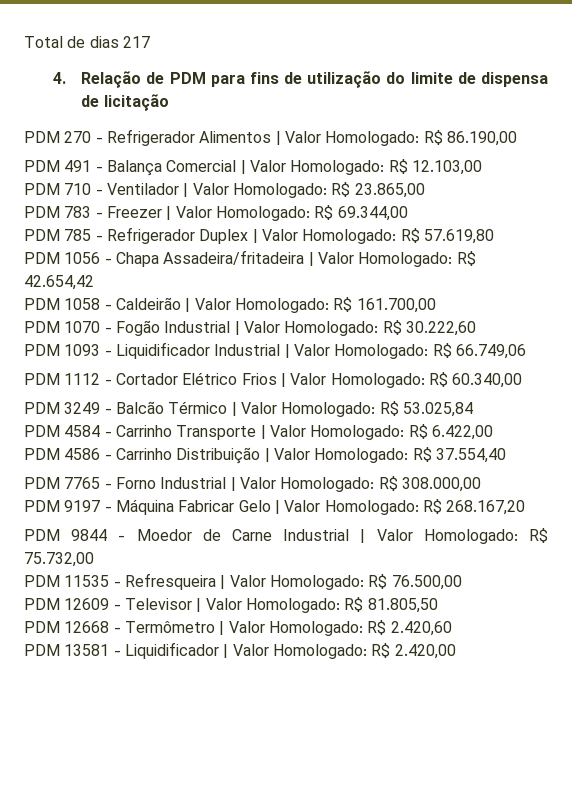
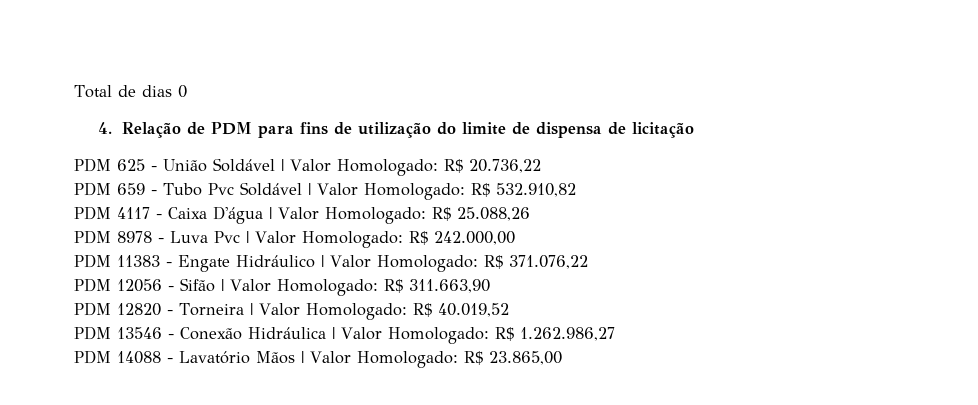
[122,36,150,48] 217 -> [177,85,187,98] 0
[64,129,517,146] [24,159,482,176] [24,183,179,195] 270 - Refrigerador Alimentos | Valor Homologado: R$ 86.190,00 // PDM 491 - Balança Comercial | Valor Homologado: R$ 12.103,00 // PDM 710 - Ventilador -> [117,158,541,176] [74,182,576,200] [74,206,530,224] [74,230,515,248] [74,254,588,272] [74,278,490,296] [74,302,509,320] [74,326,615,344] [74,350,295,364] 625 - União Soldável | Valor Homologado: R$ 20.736,22 // PDM 659 - Tubo Pvc Soldável | Valor Homologado: R$ 532.910,82 // PDM 4117 - Caixa D'água | Valor Homologado: R$ 25.088,26 // PDM 8978 - Luva Pvc | Valor Homologado: R$ 242.000,00 // PDM 11383 - Engate Hidráulico | Valor Homologado: R$ 371.076,22 // PDM 12056 - Sifão | Valor Homologado: R$ 311.663,90 // PDM 12820 - Torneira | Valor Homologado: R$ 40.019,52 // PDM 13546 - Conexão Hidráulica | Valor Homologado: R$ 1.262.986,27 // PDM 14088 - Lavatório Mãos
[24,205,408,221] [24,227,494,244] [24,250,476,267] [24,275,94,290] [24,297,436,313] [24,320,476,336] [24,342,526,359] [24,372,523,388] [24,401,473,417] [24,424,493,440] [24,447,506,464] [24,476,481,492] [24,499,526,515] [24,528,548,544] [24,552,94,567] [24,573,462,590] [24,597,438,613] [24,620,452,636] [24,642,456,659] // PDM 783 - Freezer | Valor Homologado: R$ 69.344,00 // PDM 785 - Refrigerador Duplex | Valor Homologado: R$ 57.619,80 // PDM 1056 - Chapa Assadeira/fritadeira | Valor Homologado: R$ 42.654,42 // PDM 1058 - Caldeirão | Valor Homologado: R$ 161.700,00 // PDM 1070 - Fogão Industrial | Valor Homologado: R$ 30.222,60 // PDM 1093 - Liquidificador Industrial | Valor Homologado: R$ 66.749,06 // PDM 1112 - Cortador Elétrico Frios | Valor Homologado: R$ 60.340,00 // PDM 3249 - Balcão Térmico | Valor Homologado: R$ 53.025,84 // PDM 4584 - Carrinho Transporte | Valor Homologado: R$ 6.422,00 // PDM 4586 - Carrinho Distribuição | Valor Homologado: R$ 37.554,40 // PDM 7765 - Forno Industrial | Valor Homologado: R$ 308.000,00 // PDM 9197 - Máquina Fabricar Gelo | Valor Homologado: R$ 268.167,20 // PDM 9844 - Moedor de Carne Industrial | Valor Homologado: R$ 75.732,00 // PDM 11535 - Refresqueira | Valor Homologado: R$ 76.500,00 // PDM 12609 - Televisor | Valor Homologado: R$ 81.805,50 // PDM 12668 - Termômetro | Valor Homologado: R$ 2.420,60 // PDM 13581 - Liquidificador | Valor Homologado: R$ 2.420,00 -> (562, 358) none

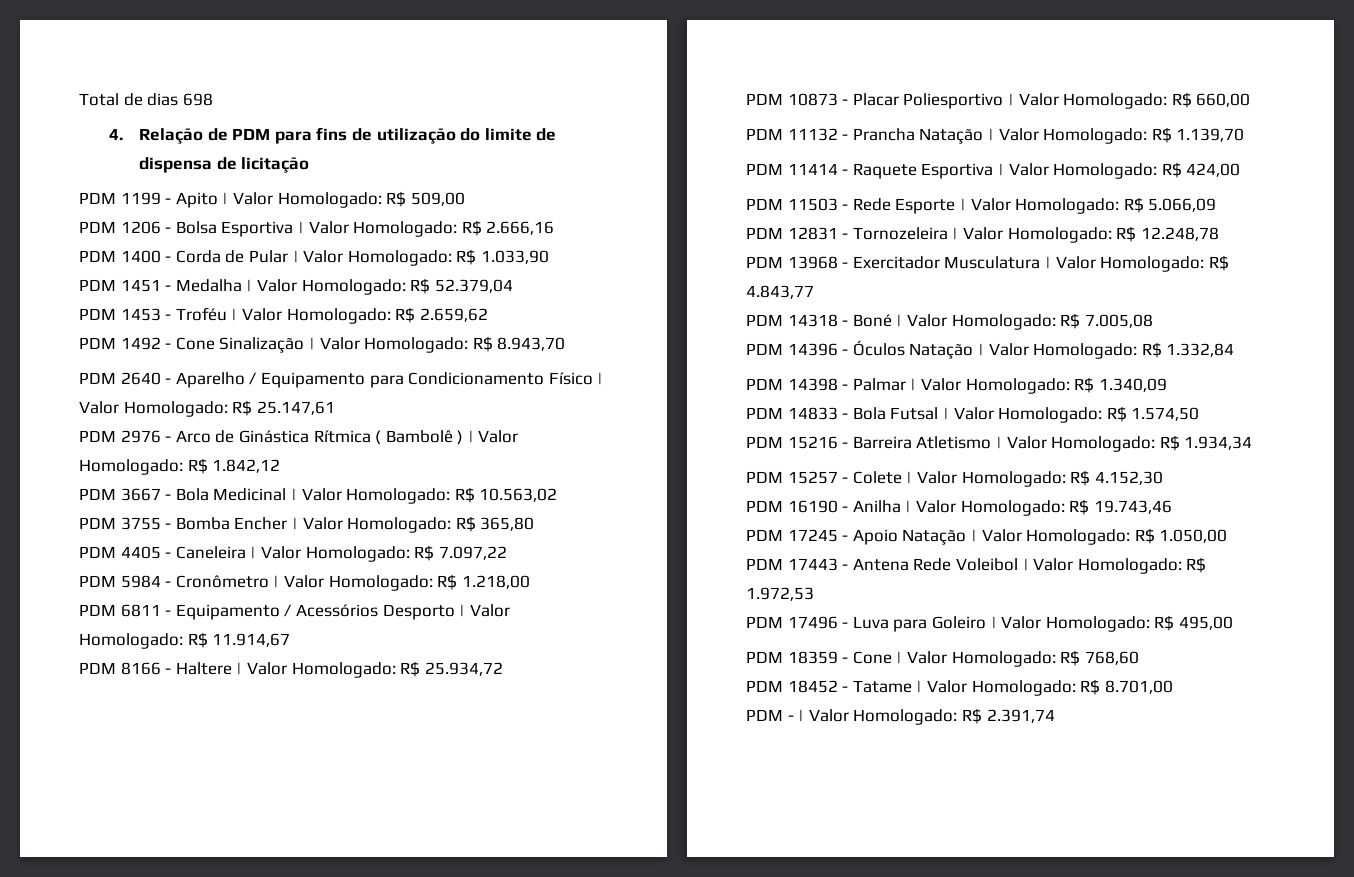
[177,85,187,98] 0 -> [182,93,213,106] 698
[117,158,541,176] [74,182,576,200] [74,206,530,224] [74,230,515,248] [74,254,588,272] [74,278,490,296] [74,302,509,320] [74,326,615,344] [74,350,562,368] 625 - União Soldável | Valor Homologado: R$ 20.736,22 // PDM 659 - Tubo Pvc Soldável | Valor Homologado: R$ 532.910,82 // PDM 4117 - Caixa D'água | Valor Homologado: R$ 25.088,26 // PDM 8978 - Luva Pvc | Valor Homologado: R$ 242.000,00 // PDM 11383 - Engate Hidráulico | Valor Homologado: R$ 371.076,22 // PDM 12056 - Sifão | Valor Homologado: R$ 311.663,90 // PDM 12820 - Torneira | Valor Homologado: R$ 40.019,52 // PDM 13546 - Conexão Hidráulica | Valor Homologado: R$ 1.262.986,27 // PDM 14088 - Lavatório Mãos | Valor Homologado: R$ 23.865,00 -> [120,191,465,208] [79,220,555,237] [79,249,549,266] [79,278,513,295] [79,307,488,324] [79,336,566,353] [79,372,604,388] [79,400,335,417] [79,430,519,445] [79,458,281,475] [79,487,558,504] [79,516,535,533] [79,545,507,562] [79,574,530,591] [79,604,510,620] [79,632,291,649] [79,661,503,678] [746,92,1251,109] [746,127,1245,144] [746,162,1241,179] [746,197,1217,214] [746,226,1219,243] [746,255,1229,272] [746,285,814,299] [746,313,1153,330] [746,340,1235,359] [746,377,1167,394] [746,406,1200,423] [746,435,1253,452] [746,470,1163,487] [746,499,1172,516] [746,528,1228,545] [746,557,1207,574] [746,587,814,601] [746,615,1233,632] [746,650,1139,667] [746,679,1173,696] [746,708,1055,725] 1199 - Apito | Valor Homologado: R$ 509,00 // PDM 1206 - Bolsa Esportiva | Valor Homologado: R$ 2.666,16 // PDM 1400 - Corda de Pular | Valor Homologado: R$ 1.033,90 // PDM 1451 - Medalha | Valor Homologado: R$ 52.379,04 // PDM 1453 - Troféu | Valor Homologado: R$ 2.659,62 // PDM 1492 - Cone Sinalização | Valor Homologado: R$ 8.943,70 // PDM 2640 - Aparelho / Equipamento para Condicionamento Físico | Valor Homologado: R$ 25.147,61 // PDM 2976 - Arco de Ginástica Rítmica ( Bambolê ) | Valor Homologado: R$ 1.842,12 // PDM 3667 - Bola Medicinal | Valor Homologado: R$ 10.563,02 // PDM 3755 - Bomba Encher | Valor Homologado: R$ 365,80 // PDM 4405 - Caneleira | Valor Homologado: R$ 7.097,22 // PDM 5984 - Cronômetro | Valor Homologado: R$ 1.218,00 // PDM 6811 - Equipamento / Acessórios Desporto | Valor Homologado: R$ 11.914,67 // PDM 8166 - Haltere | Valor Homologado: R$ 25.934,72 // PDM 10873 - Placar Poliesportivo | Valor Homologado: R$ 660,00 // PDM 11132 - Prancha Natação | Valor Homologado: R$ 1.139,70 // PDM 11414 - Raquete Esportiva | Valor Homologado: R$ 424,00 // PDM 11503 - Rede Esporte | Valor Homologado: R$ 5.066,09 // PDM 12831 - Tornozeleira | Valor Homologado: R$ 12.248,78 // PDM 13968 - Exercitador Musculatura | Valor Homologado: R$ 4.843,77 // PDM 14318 - Boné | Valor Homologado: R$ 7.005,08 // PDM 14396 - Óculos Natação | Valor Homologado: R$ 1.332,84 // PDM 14398 - Palmar | Valor Homologado: R$ 1.340,09 // PDM 14833 - Bola Futsal | Valor Homologado: R$ 1.574,50 // PDM 15216 - Barreira Atletismo | Valor Homologado: R$ 1.934,34 // PDM 15257 - Colete | Valor Homologado: R$ 4.152,30 // PDM 16190 - Anilha | Valor Homologado: R$ 19.743,46 // PDM 17245 - Apoio Natação | Valor Homologado: R$ 1.050,00 // PDM 17443 - Antena Rede Voleibol | Valor Homologado: R$ 1.972,53 // PDM 17496 - Luva para Goleiro | Valor Homologado: R$ 495,00 // PDM 18359 - Cone | Valor Homologado: R$ 768,60 // PDM 18452 - Tatame | Valor Homologado: R$ 8.701,00 // PDM - | Valor Homologado: R$ 2.391,74

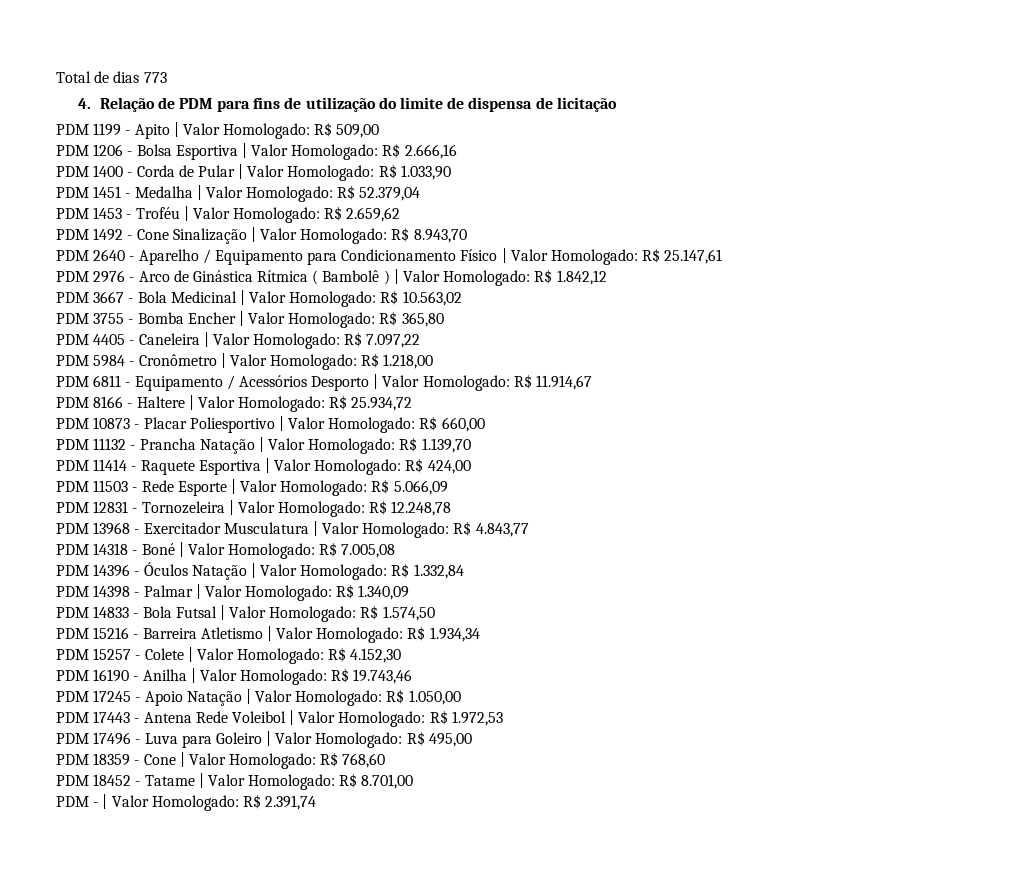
[182,93,213,106] 698 -> [143,72,167,83] 773

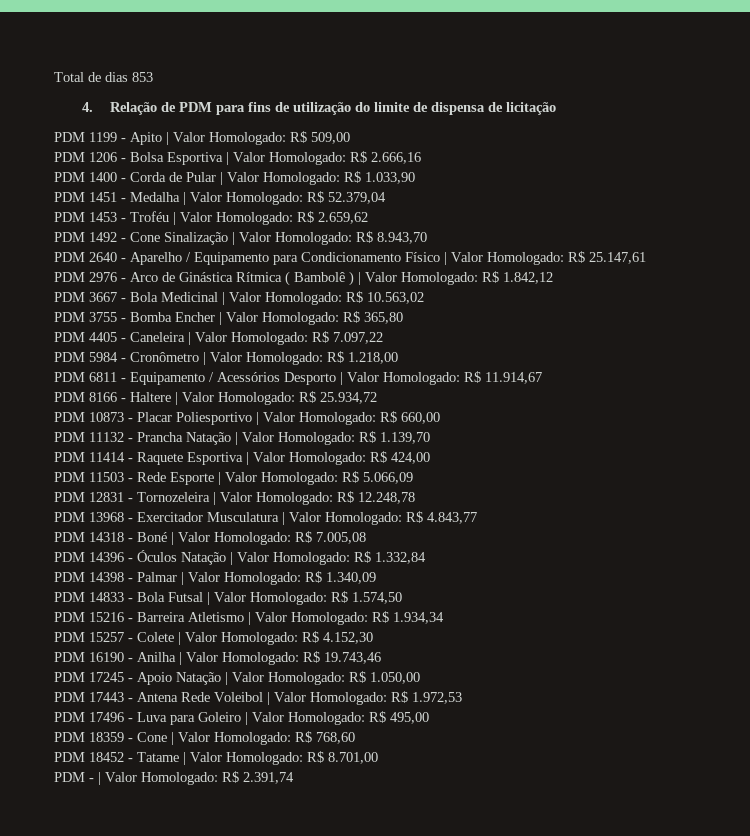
[143,72,167,83] 773 -> [132,72,153,82] 853

